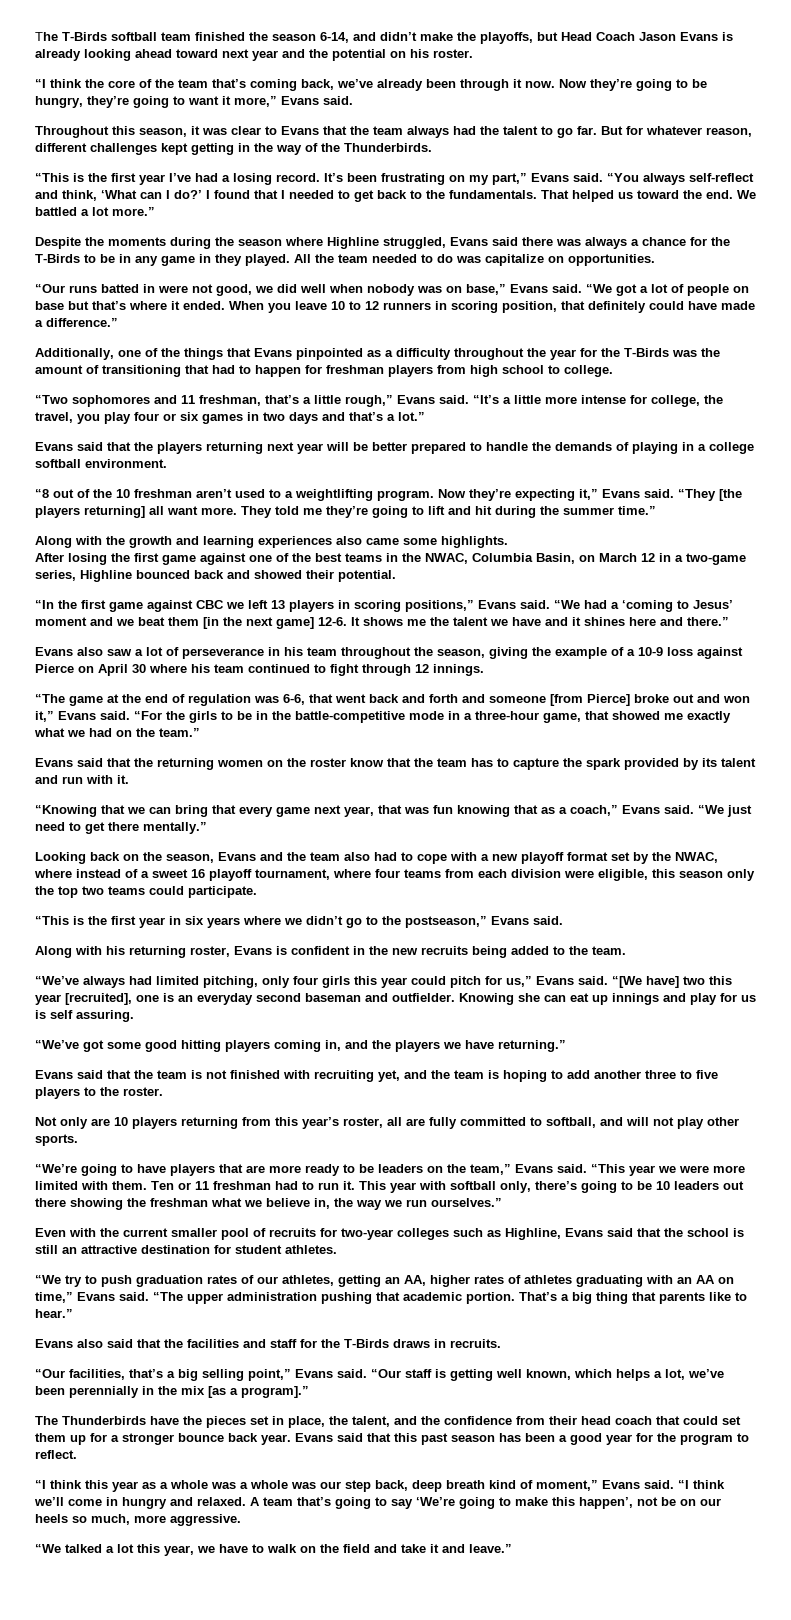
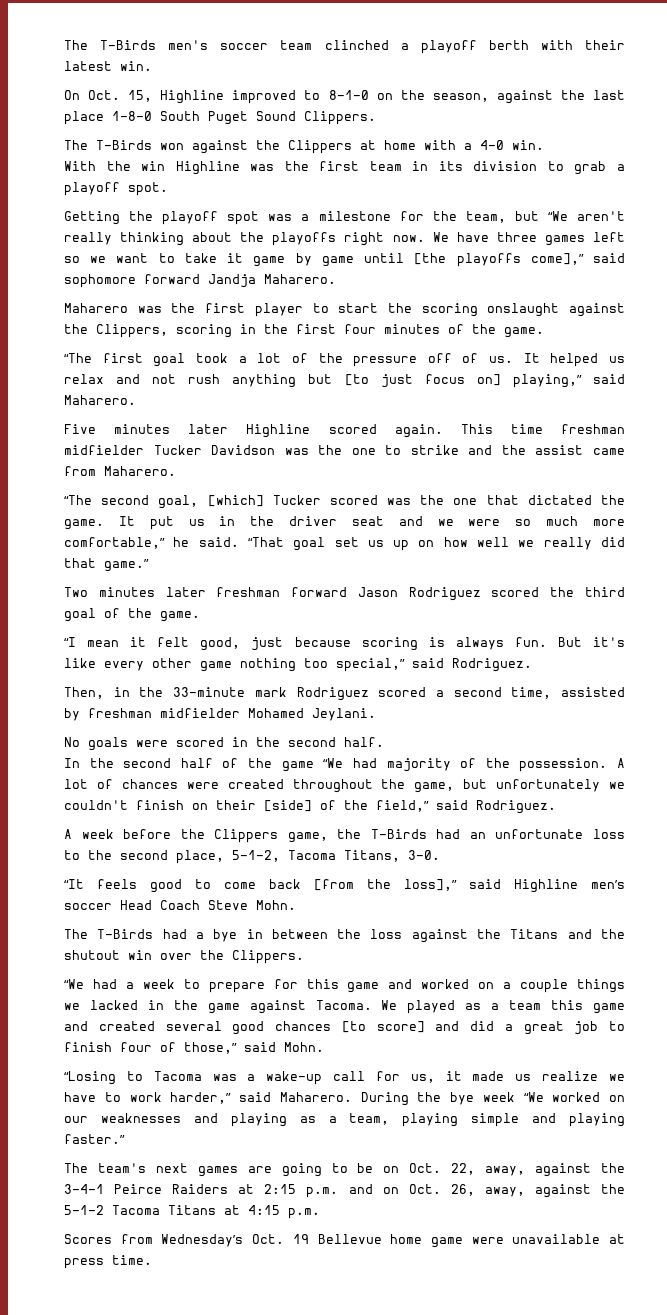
[35,32,733,44] [35,49,473,61] [35,79,707,91] [35,96,353,108] [35,126,752,138] [35,143,432,155] [35,173,754,185] [35,190,756,202] [35,207,155,216] [35,237,730,249] [35,254,655,266] [35,284,749,296] [35,301,755,313] [35,318,118,327] [35,348,720,360] [35,365,613,377] [35,395,723,407] [35,412,425,424] [35,442,754,454] [35,459,167,468] [35,489,742,501] [35,506,656,518] [35,536,508,548] [35,553,746,565] [35,570,396,582] [35,600,733,612] [35,617,729,629] [35,647,743,659] [35,664,484,676] [35,694,750,706] [35,711,731,723] [34,728,200,737] [35,758,756,770] [35,775,129,784] [35,805,752,817] [35,822,207,834] [35,852,718,864] [34,869,755,881] [35,886,257,898] [35,916,563,928] [35,946,626,958] [35,976,732,988] [35,993,756,1005] [35,1010,134,1022] [35,1040,566,1052] [35,1070,718,1082] [35,1087,163,1099] [35,1117,739,1129] [35,1134,78,1146] [35,1164,745,1176] [35,1181,744,1193] [35,1198,502,1210] [35,1228,744,1240] [35,1245,337,1254] [35,1275,734,1287] [35,1292,747,1304] [35,1309,73,1318] [35,1339,501,1348] [35,1369,724,1381] [35,1386,309,1398] [35,1416,741,1428] [35,1433,749,1445] [35,1450,77,1459] [35,1480,725,1492] [34,1497,721,1509] [35,1514,241,1526] [35,1544,512,1556] The T-Birds softball team finished the season 6-14, and didn’t make the playoffs, but Head Coach Jason Evans is already looking ahead toward next year and the potential on his roster. // “I think the core of the team that’s coming back, we’ve already been through it now. Now they’re going to be hungry, they’re going to want it more,” Evans said. // Throughout this season, it was clear to Evans that the team always had the talent to go far. But for whatever reason, different challenges kept getting in the way of the Thunderbirds. // “This is the first year I’ve had a losing record. It’s been frustrating on my part,” Evans said. “You always self-reflect and think, ‘What can I do?’ I found that I needed to get back to the fundamentals. That helped us toward the end. We battled a lot more.” // Despite the moments during the season where Highline struggled, Evans said there was always a chance for the T-Birds to be in any game in they played. All the team needed to do was capitalize on opportunities. // “Our runs batted in were not good, we did well when nobody was on base,” Evans said. “We got a lot of people on base but that’s where it ended. When you leave 10 to 12 runners in scoring position, that definitely could have made a difference.” // Additionally, one of the things that Evans pinpointed as a difficulty throughout the year for the T-Birds was the amount of transitioning that had to happen for freshman players from high school to college. // “Two sophomores and 11 freshman, that’s a little rough,” Evans said. “It’s a little more intense for college, the travel, you play four or six games in two days and that’s a lot.” // Evans said that the players returning next year will be better prepared to handle the demands of playing in a college softball environment. // “8 out of the 10 freshman aren’t used to a weightlifting program. Now they’re expecting it,” Evans said. “They [the players returning] all want more. They told me they’re going to lift and hit during the summer time.” // Along with the growth and learning experiences also came some highlights. // After losing the first game against one of the best teams in the NWAC, Columbia Basin, on March 12 in a two-game series, Highline bounced back and showed their potential. // “In the first game against CBC we left 13 players in scoring positions,” Evans said. “We had a ‘coming to Jesus’ moment and we beat them [in the next game] 12-6. It shows me the talent we have and it shines here and there.” // Evans also saw a lot of perseverance in his team throughout the season, giving the example of a 10-9 loss against Pierce on April 30 where his team continued to fight through 12 innings. // “The game at the end of regulation was 6-6, that went back and forth and someone [from Pierce] broke out and won it,” Evans said. “For the girls to be in the battle-competitive mode in a three-hour game, that showed me exactly what we had on the team.” // Evans said that the returning women on the roster know that the team has to capture the spark provided by its talent and run with it. // “Knowing that we can bring that every game next year, that was fun knowing that as a coach,” Evans said. “We just need to get there mentally.” // Looking back on the season, Evans and the team also had to cope with a new playoff format set by the NWAC, where instead of a sweet 16 playoff tournament, where four teams from each division were eligible, this season only the top two teams could participate. // “This is the first year in six years where we didn’t go to the postseason,” Evans said. // Along with his returning roster, Evans is confident in the new recruits being added to the team. // “We’ve always had limited pitching, only four girls this year could pitch for us,” Evans said. “[We have] two this year [recruited], one is an everyday second baseman and outfielder. Knowing she can eat up innings and play for us is self assuring. // “We’ve got some good hitting players coming in, and the players we have returning.” // Evans said that the team is not finished with recruiting yet, and the team is hoping to add another three to five players to the roster. // Not only are 10 players returning from this year’s roster, all are fully committed to softball, and will not play other sports. // “We’re going to have players that are more ready to be leaders on the team,” Evans said. “This year we were more limited with them. Ten or 11 freshman had to run it. This year with softball only, there’s going to be 10 leaders out there showing the freshman what we believe in, the way we run ourselves.” // Even with the current smaller pool of recruits for two-year colleges such as Highline, Evans said that the school is still an attractive destination for student athletes. // “We try to push graduation rates of our athletes, getting an AA, higher rates of athletes graduating with an AA on time,” Evans said. “The upper administration pushing that academic portion. That’s a big thing that parents like to hear.” // Evans also said that the facilities and staff for the T-Birds draws in recruits. // “Our facilities, that’s a big selling point,” Evans said. “Our staff is getting well known, which helps a lot, we’ve been perennially in the mix [as a program].” // The Thunderbirds have the pieces set in place, the talent, and the confidence from their head coach that could set them up for a stronger bounce back year. Evans said that this past season has been a good year for the program to reflect. // “I think this year as a whole was a whole was our step back, deep breath kind of moment,” Evans said. “I think we’ll come in hungry and relaxed. A team that’s going to say ‘We’re going to make this happen’, not be on our heels so much, more aggressive. // “We talked a lot this year, we have to walk on the field and take it and leave.” -> [64,40,626,54] [64,61,152,71] [64,90,625,104] [64,111,376,125] [64,140,544,154] [64,161,626,175] [64,182,168,196] [64,211,625,225] [64,232,625,246] [64,253,625,267] [64,274,336,288] [64,303,625,317] [64,324,544,338] [64,353,626,367] [64,374,625,388] [64,395,136,405] [64,424,625,438] [64,445,625,455] [64,466,176,476] [64,495,625,509] [64,516,625,530] [64,537,626,551] [64,558,149,572] [64,587,625,601] [64,608,200,622] [64,637,625,651] [64,658,532,672] [64,687,625,701] [64,708,376,721] [64,737,384,751] [64,758,626,772] [64,779,625,793] [64,800,556,814] [64,829,625,843] [64,850,440,864] [64,879,625,893] [64,900,296,910] [64,929,626,943] [64,950,304,964] [64,979,626,993] [64,1000,625,1014] [64,1021,625,1035] [64,1042,324,1054] [64,1071,625,1085] [64,1092,625,1106] [64,1113,625,1127] [64,1134,125,1144] [64,1163,625,1177] [64,1184,625,1198] [64,1205,320,1219] [64,1234,625,1248] [64,1255,152,1269] The T-Birds men's soccer team clinched a playoff berth with their latest win. // On Oct. 15, Highline improved to 8-1-0 on the season, against the last place 1-8-0 South Puget Sound Clippers. // The T-Birds won against the Clippers at home with a 4-0 win. // With the win Highline was the first team in its division to grab a playoff spot. // Getting the playoff spot was a milestone for the team, but “We aren't really thinking about the playoffs right now. We have three games left so we want to take it game by game until [the playoffs come],” said sophomore forward Jandja Maharero. // Maharero was the first player to start the scoring onslaught against the Clippers, scoring in the first four minutes of the game. // “The first goal took a lot of the pressure off of us. It helped us relax and not rush anything but [to just focus on] playing,” said Maharero. // Five minutes later Highline scored again. This time freshman midfielder Tucker Davidson was the one to strike and the assist came from Maharero. // “The second goal, [which] Tucker scored was the one that dictated the game. It put us in the driver seat and we were so much more comfortable,” he said. “That goal set us up on how well we really did that game.” // Two minutes later freshman forward Jason Rodriguez scored the third goal of the game. // “I mean it felt good, just because scoring is always fun. But it's like every other game nothing too special,” said Rodriguez. // Then, in the 33-minute mark Rodriguez scored a second time, assisted by freshman midfielder Mohamed Jeylani. // No goals were scored in the second half. // In the second half of the game “We had majority of the possession. A lot of chances were created throughout the game, but unfortunately we couldn't finish on their [side] of the field,” said Rodriguez. // A week before the Clippers game, the T-Birds had an unfortunate loss to the second place, 5-1-2, Tacoma Titans, 3-0. // “It feels good to come back [from the loss],” said Highline men’s soccer Head Coach Steve Mohn. // The T-Birds had a bye in between the loss against the Titans and the shutout win over the Clippers. // “We had a week to prepare for this game and worked on a couple things we lacked in the game against Tacoma. We played as a team this game and created several good chances [to score] and did a great job to finish four of those,” said Mohn. // “Losing to Tacoma was a wake-up call for us, it made us realize we have to work harder,” said Maharero. During the bye week “We worked on our weaknesses and playing as a team, playing simple and playing faster.” // The team's next games are going to be on Oct. 22, away, against the 3-4-1 Peirce Raiders at 2:15 p.m. and on Oct. 26, away, against the 5-1-2 Tacoma Titans at 4:15 p.m. // Scores from Wednesday’s Oct. 19 Bellevue home game were unavailable at press time.

